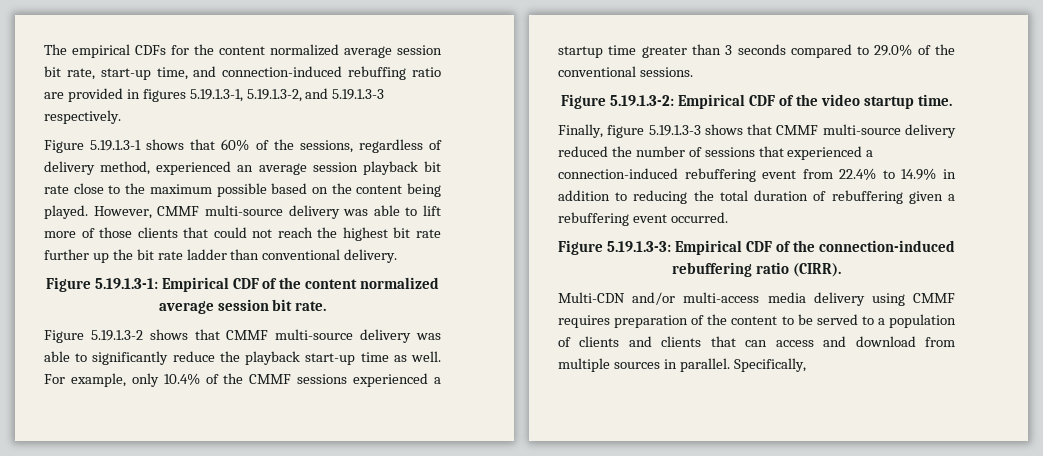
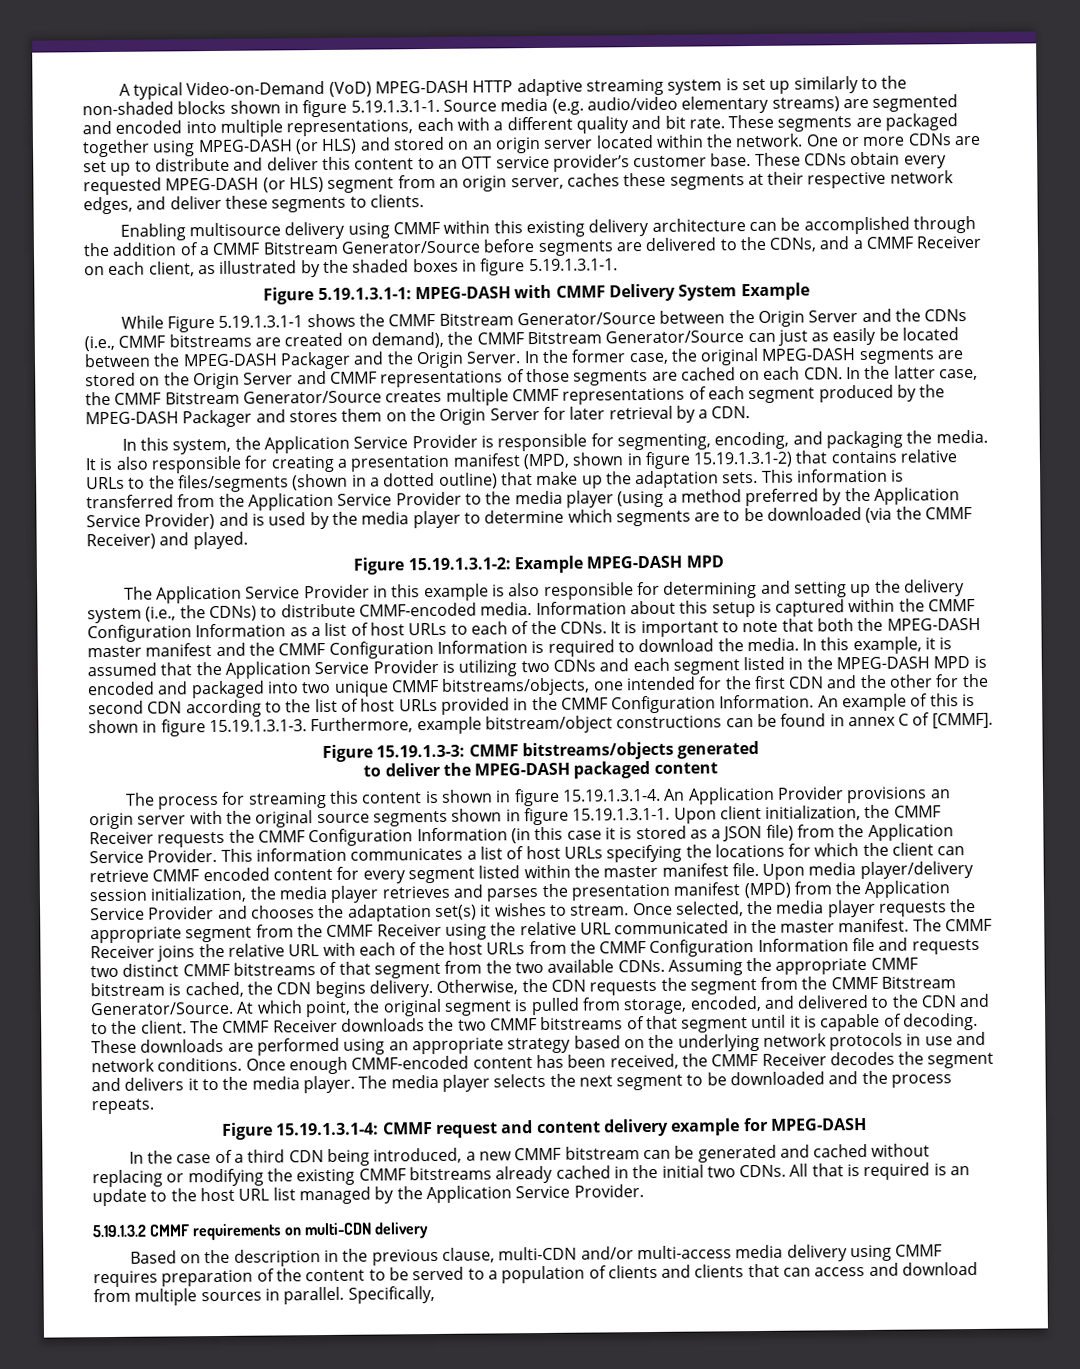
[44,44,442,58] [44,66,442,80] [44,88,385,102] [44,110,121,124] [44,139,442,153] [44,161,442,175] [44,183,441,197] [44,205,441,219] [44,227,441,241] [44,249,398,263] [45,277,440,292] [158,299,327,314] [44,329,442,343] [44,351,441,365] [44,373,441,387] [558,44,956,58] [558,66,693,77] [561,94,952,109] [558,124,956,138] [558,146,874,160] [558,168,956,182] [558,190,955,204] [558,212,728,226] [558,240,955,255] [672,262,841,277] [558,292,625,303] The empirical CDFs for the content normalized average session bit rate, start-up time, and connection-induced rebuffing ratio are provided in figures 5.19.1.3-1, 5.19.1.3-2, and 5.19.1.3-3 respectively. // Figure 5.19.1.3-1 shows that 60% of the sessions, regardless of delivery method, experienced an average session playback bit rate close to the maximum possible based on the content being played. However, CMMF multi-source delivery was able to lift more of those clients that could not reach the highest bit rate further up the bit rate ladder than conventional delivery. // Figure 5.19.1.3-1: Empirical CDF of the content normalized average session bit rate. // Figure 5.19.1.3-2 shows that CMMF multi-source delivery was able to significantly reduce the playback start-up time as well. For example, only 10.4% of the CMMF sessions experienced a startup time greater than 3 seconds compared to 29.0% of the conventional sessions. // Figure 5.19.1.3-2: Empirical CDF of the video startup time. // Finally, figure 5.19.1.3-3 shows that CMMF multi-source delivery reduced the number of sessions that experienced a connection-induced rebuffering event from 22.4% to 14.9% in addition to reducing the total duration of rebuffering given a rebuffering event occurred. // Figure 5.19.1.3-3: Empirical CDF of the connection-induced rebuffering ratio (CIRR). // Multi-CDN -> [118,75,908,100] [82,94,959,118] [82,113,959,137] [82,133,982,158] [83,151,947,176] [83,170,954,196] [83,194,424,215] [119,215,976,241] [83,235,982,257] [84,258,618,278] [263,282,810,305] [120,308,968,333] [84,327,960,352] [84,347,965,370] [85,365,979,390] [85,384,946,406] [85,405,751,428] [121,429,988,455] [85,449,958,474] [86,468,905,493] [86,487,961,511] [86,506,973,530] [86,531,248,550] [353,555,724,575] [123,579,965,604] [87,598,976,624] [87,617,981,643] [87,636,953,659] [87,655,987,679] [87,673,989,699] [88,693,976,718] [88,712,993,737] [321,740,760,763] [363,760,718,779] [124,786,951,810] [89,804,941,830] [89,823,954,848] [89,842,966,864] [89,860,974,884] [89,880,951,903] [90,898,977,922] [90,918,993,944] [90,937,980,962] [90,957,918,979] [90,976,957,999] [90,993,991,1018] [91,1012,979,1035] [91,1031,987,1056] [91,1051,995,1075] [91,1070,953,1094] [91,1098,154,1115] [222,1117,867,1140] [128,1143,931,1166] [92,1162,971,1188] [92,1184,644,1207] [92,1222,429,1241] [129,1246,578,1267] A typical Video-on-Demand (VoD) MPEG-DASH HTTP adaptive streaming system is set up similarly to the non-shaded blocks shown in figure 5.19.1.3.1-1. Source media (e.g. audio/video elementary streams) are segmented and encoded into multiple representations, each with a different quality and bit rate. These segments are packaged together using MPEG-DASH (or HLS) and stored on an origin server located within the network. One or more CDNs are set up to distribute and deliver this content to an OTT service provider’s customer base. These CDNs obtain every requested MPEG-DASH (or HLS) segment from an origin server, caches these segments at their respective network edges, and deliver these segments to clients. // Enabling multisource delivery using CMMF within this existing delivery architecture can be accomplished through the addition of a CMMF Bitstream Generator/Source before segments are delivered to the CDNs, and a CMMF Receiver on each client, as illustrated by the shaded boxes in figure 5.19.1.3.1-1. // Figure 5.19.1.3.1-1: MPEG-DASH with CMMF Delivery System Example // While Figure 5.19.1.3.1-1 shows the CMMF Bitstream Generator/Source between the Origin Server and the CDNs (i.e., CMMF bitstreams are created on demand), the CMMF Bitstream Generator/Source can just as easily be located between the MPEG-DASH Packager and the Origin Server. In the former case, the original MPEG-DASH segments are stored on the Origin Server and CMMF representations of those segments are cached on each CDN. In the latter case, the CMMF Bitstream Generator/Source creates multiple CMMF representations of each segment produced by the MPEG-DASH Packager and stores them on the Origin Server for later retrieval by a CDN. // In this system, the Application Service Provider is responsible for segmenting, encoding, and packaging the media. It is also responsible for creating a presentation manifest (MPD, shown in figure 15.19.1.3.1-2) that contains relative URLs to the files/segments (shown in a dotted outline) that make up the adaptation sets. This information is transferred from the Application Service Provider to the media player (using a method preferred by the Application Service Provider) and is used by the media player to determine which segments are to be downloaded (via the CMMF Receiver) and played. // Figure 15.19.1.3.1-2: Example MPEG-DASH MPD // The Application Service Provider in this example is also responsible for determining and setting up the delivery system (i.e., the CDNs) to distribute CMMF-encoded media. Information about this setup is captured within the CMMF Configuration Information as a list of host URLs to each of the CDNs. It is important to note that both the MPEG-DASH master manifest and the CMMF Configuration Information is required to download the media. In this example, it is assumed that the Application Service Provider is utilizing two CDNs and each segment listed in the MPEG-DASH MPD is encoded and packaged into two unique CMMF bitstreams/objects, one intended for the first CDN and the other for the second CDN according to the list of host URLs provided in the CMMF Configuration Information. An example of this is shown in figure 15.19.1.3.1-3. Furthermore, example bitstream/object constructions can be found in annex C of [CMMF]. // Figure 15.19.1.3-3: CMMF bitstreams/objects generated // to deliver the MPEG-DASH packaged content // The process for streaming this content is shown in figure 15.19.1.3.1-4. An Application Provider provisions an origin server with the original source segments shown in figure 15.19.1.3.1-1. Upon client initialization, the CMMF Receiver requests the CMMF Configuration Information (in this case it is stored as a JSON file) from the Application Service Provider. This information communicates a list of host URLs specifying the locations for which the client can retrieve CMMF encoded content for every segment listed within the master manifest file. Upon media player/delivery session initialization, the media player retrieves and parses the presentation manifest (MPD) from the Application Service Provider and chooses the adaptation set(s) it wishes to stream. Once selected, the media player requests the appropriate segment from the CMMF Receiver using the relative URL communicated in the master manifest. The CMMF Receiver joins the relative URL with each of the host URLs from the CMMF Configuration Information file and requests two distinct CMMF bitstreams of that segment from the two available CDNs. Assuming the appropriate CMMF bitstream is cached, the CDN begins delivery. Otherwise, the CDN requests the segment from the CMMF Bitstream Generator/Source. At which point, the original segment is pulled from storage, encoded, and delivered to the CDN and to the client. The CMMF Receiver downloads the two CMMF bitstreams of that segment until it is capable of decoding. These downloads are performed using an appropriate strategy based on the underlying network protocols in use and network conditions. Once enough CMMF-encoded content has been received, the CMMF Receiver decodes the segment and delivers it to the media player. The media player selects the next segment to be downloaded and the process repeats. // Figure 15.19.1.3.1-4: CMMF request and content delivery example for MPEG-DASH // In the case of a third CDN being introduced, a new CMMF bitstream can be generated and cached without replacing or modifying the existing CMMF bitstreams already cached in the initial two CDNs. All that is required is an update to the host URL list managed by the Application Service Provider. // 5.19.1.3.2 CMMF requirements on multi-CDN delivery // Based on the description in the previous clause, multi-CDN

